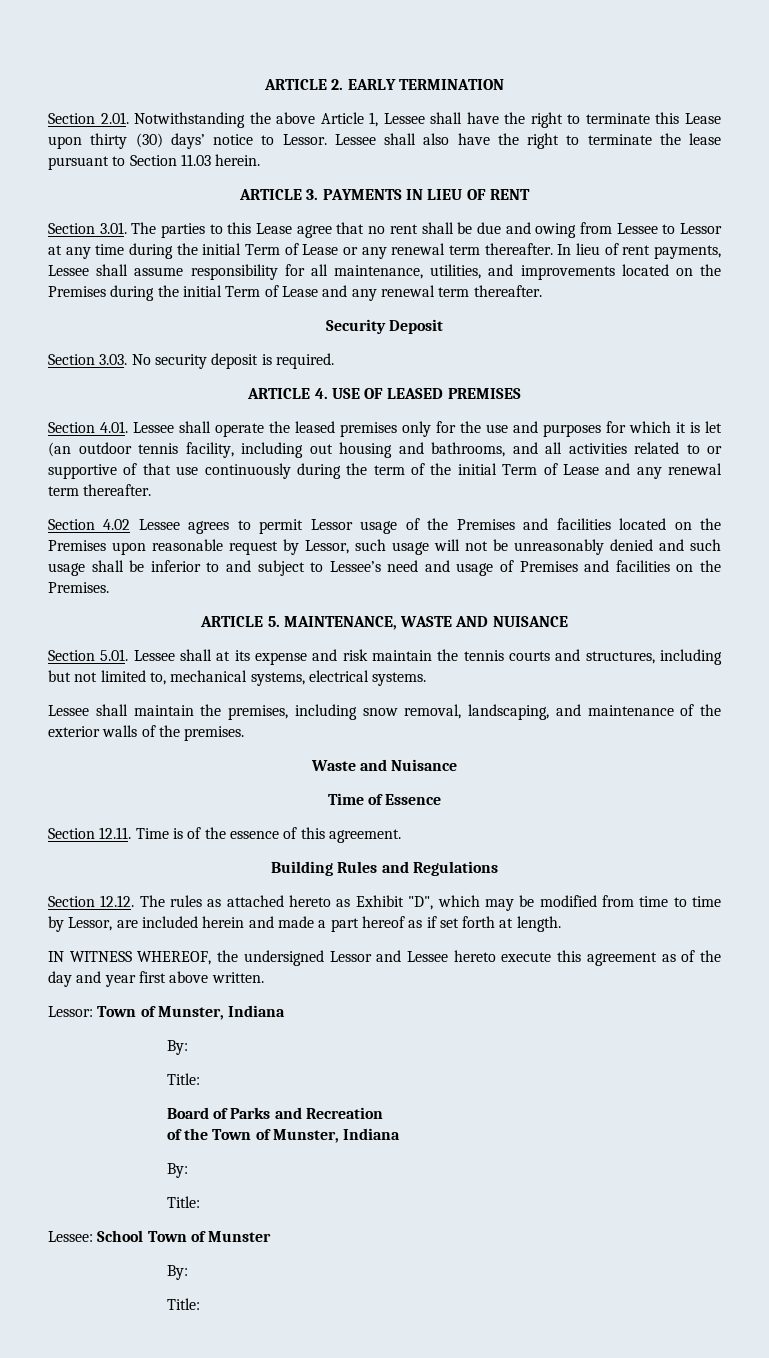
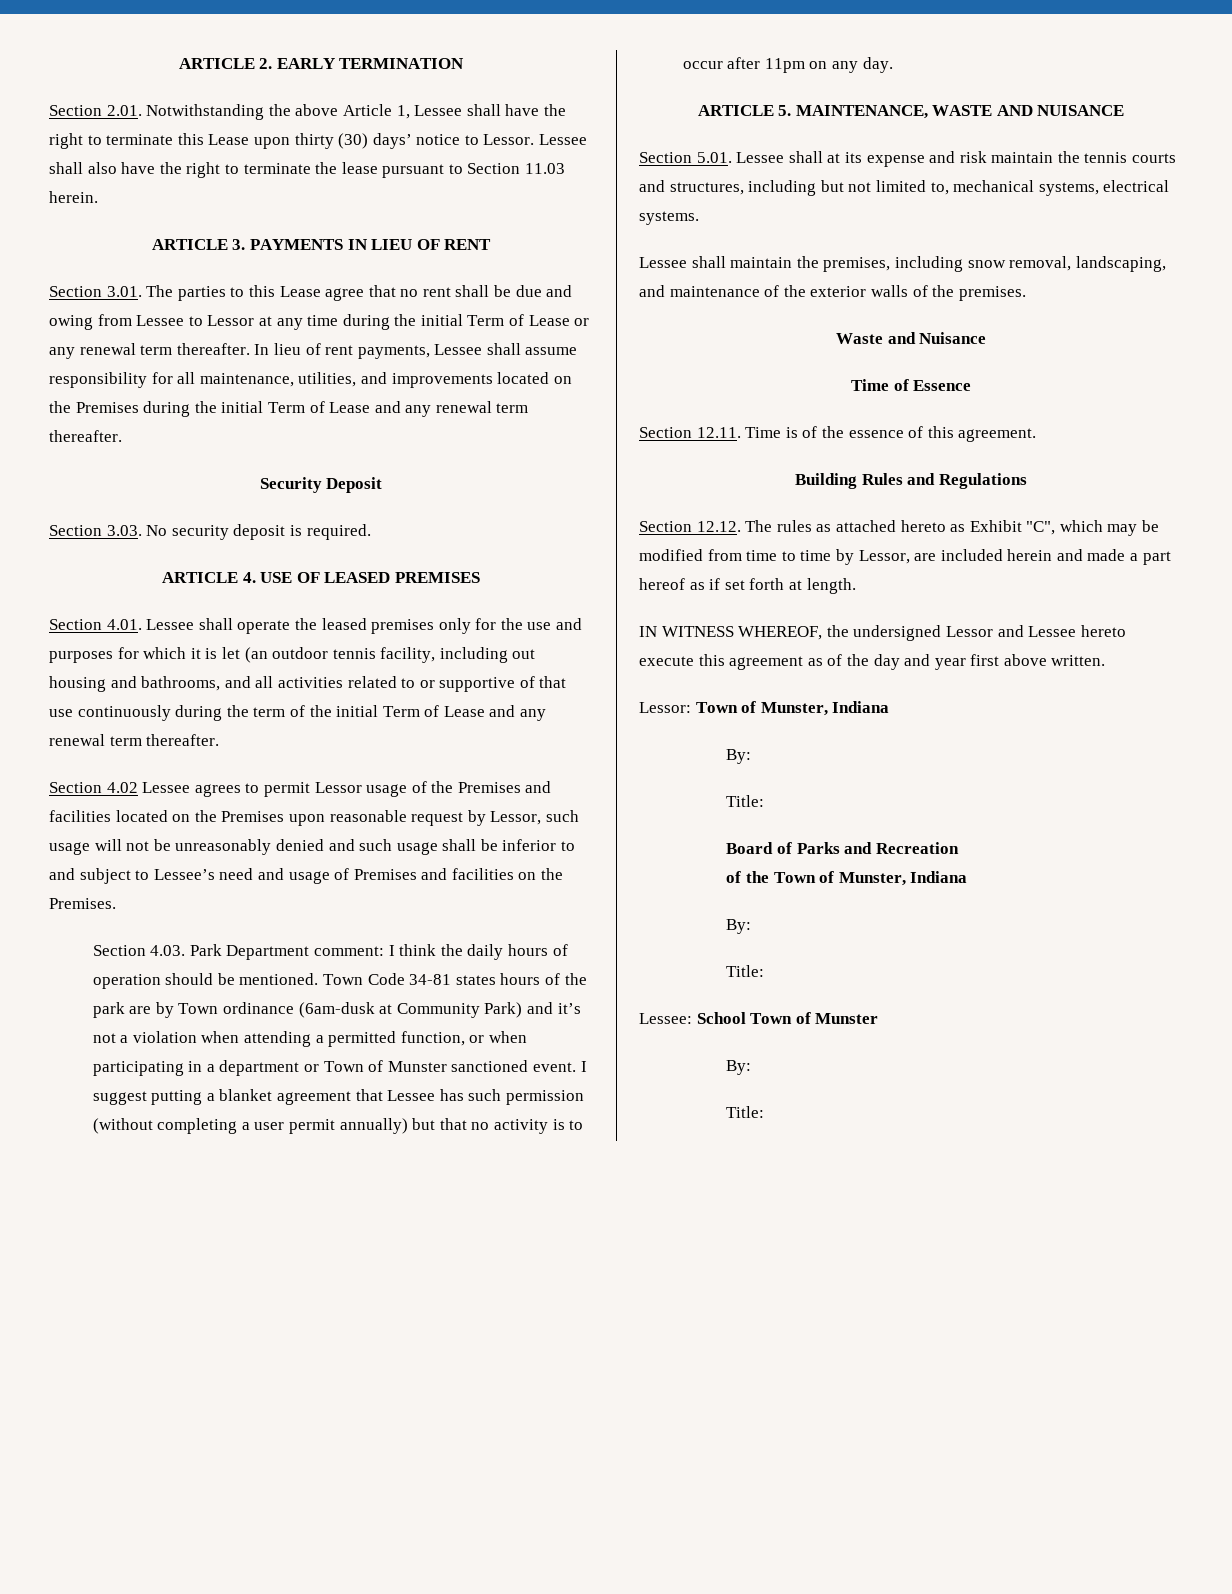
(109, 587) none -> [92,944,568,960] [92,973,587,989] [92,1002,581,1018] [92,1031,527,1047] [92,1060,587,1076] [92,1089,584,1105] [92,1118,584,1134] [682,57,893,73] // Section 4.03. Park Department comment: I think the daily hours of operation should be mentioned. Town Code 34-81 states hours of the park are by Town ordinance (6am-dusk at Community Park) and it’s not a violation when attending a permitted function, or when participating in a department or Town of Munster sanctioned event. I suggest putting a blanket agreement that Lessee has such permission (without completing a user permit annually) but that no activity is to occur after 11pm on any day.
[408,896,434,910] "D", -> [1026,521,1056,535] "C",

